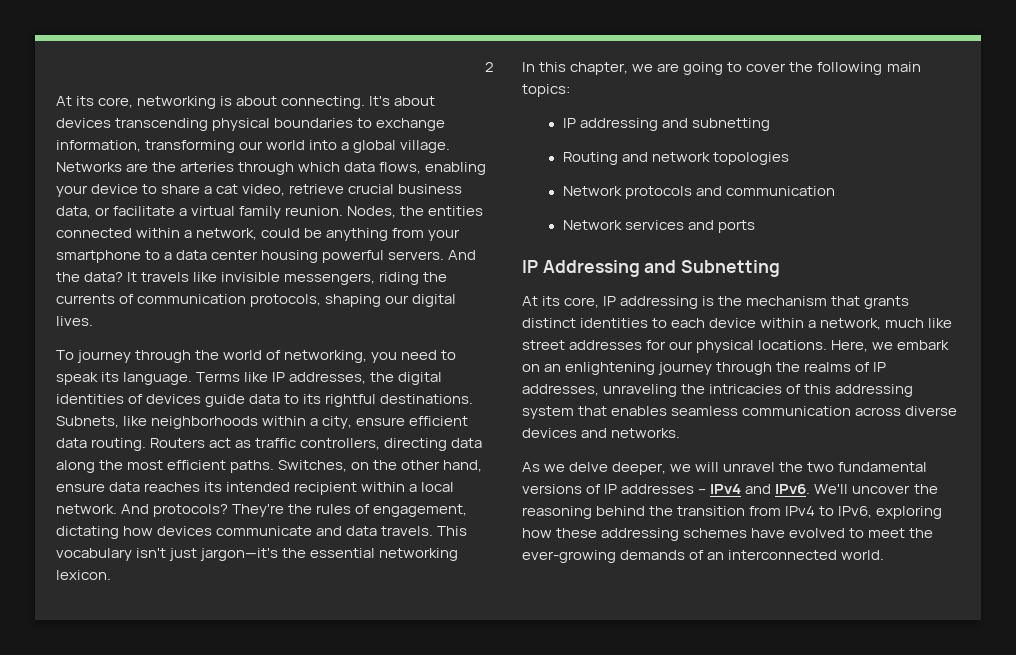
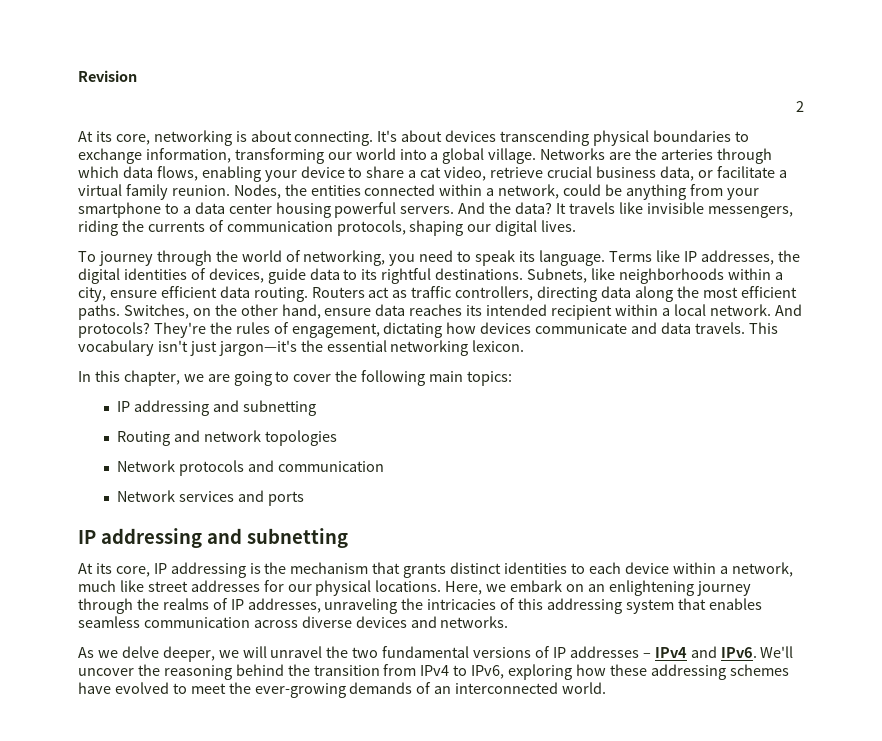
(485, 67) none -> [78,70,137,82] Revision //
[146,394,202,404] devices -> [208,268,264,283] devices,
[542,260,781,277] Addressing and Subnetting -> [100,528,348,548] addressing and subnetting

